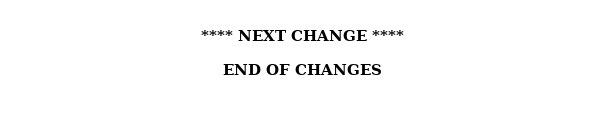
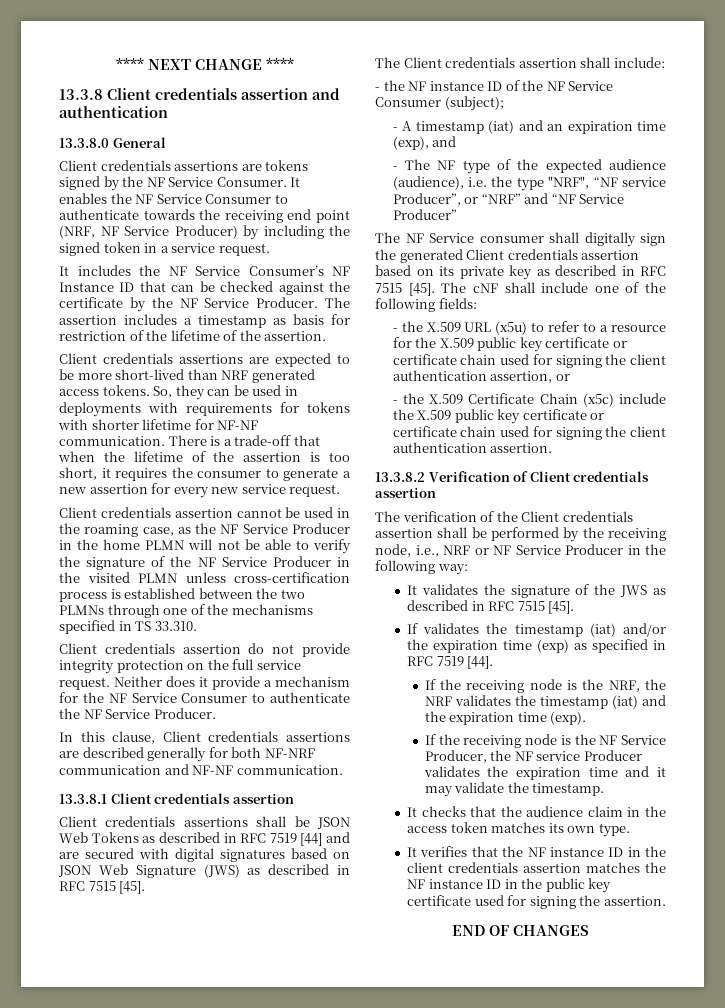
(404, 35) none -> [59,88,340,100] [59,106,168,118] [59,137,166,148] [59,160,309,171] [59,176,301,191] [59,193,288,204] [59,209,350,223] [59,225,350,240] [59,242,270,256] [59,265,350,276] [59,281,350,295] [59,297,350,312] [59,314,350,328] [59,330,327,341] [59,353,350,367] [59,369,315,383] [59,385,298,400] [59,402,350,417] [58,419,259,430] [59,435,320,446] [58,451,350,462] [59,467,351,481] [59,483,341,498] [59,507,351,518] [59,523,350,537] [59,539,351,554] [59,556,350,570] [59,572,350,583] [59,588,305,602] [59,604,313,618] [59,620,197,634] [59,643,350,657] [59,659,301,674] [59,676,350,690] [59,692,350,703] [59,708,216,719] [59,731,350,744] [59,747,315,762] [59,764,343,775] [59,793,294,804] [59,816,350,829] [59,832,350,846] [59,848,350,862] [58,864,351,878] [59,881,146,894] [375,57,665,68] [375,80,614,91] [375,96,504,111] [392,120,666,134] [392,136,457,150] [392,159,666,174] [392,176,666,191] [392,193,625,206] [392,209,457,220] [375,232,666,247] [375,249,640,263] [375,265,666,280] [375,282,666,296] [375,298,477,312] [392,321,666,335] [392,337,627,352] [392,354,666,368] [392,370,570,383] [392,393,666,407] [392,409,605,424] [392,426,666,440] [392,442,553,453] [375,471,650,482] [375,488,436,498] [375,511,633,522] [375,527,666,542] [375,544,666,557] [375,560,468,575] [407,584,666,598] [407,600,575,614] [407,623,666,637] [407,639,666,653] [407,656,494,669] [424,679,666,693] [424,695,666,709] [424,711,587,725] [424,734,666,748] [424,750,642,763] [423,766,666,780] [424,782,605,797] [407,806,666,817] [407,822,630,837] [407,846,666,857] [407,862,666,873] [407,878,612,893] [407,895,666,909] // 13.3.8 Client credentials assertion and authentication // 13.3.8.0 General // Client credentials assertions are tokens signed by the NF Service Consumer. It enables the NF Service Consumer to authenticate towards the receiving end point (NRF, NF Service Producer) by including the signed token in a service request. // It includes the NF Service Consumer’s NF Instance ID that can be checked against the certificate by the NF Service Producer. The assertion includes a timestamp as basis for restriction of the lifetime of the assertion. // Client credentials assertions are expected to be more short-lived than NRF generated access tokens. So, they can be used in deployments with requirements for tokens with shorter lifetime for NF-NF communication. There is a trade-off that when the lifetime of the assertion is too short, it requires the consumer to generate a new assertion for every new service request. // Client credentials assertion cannot be used in the roaming case, as the NF Service Producer in the home PLMN will not be able to verify the signature of the NF Service Producer in the visited PLMN unless cross-certification process is established between the two PLMNs through one of the mechanisms specified in TS 33.310. // Client credentials assertion do not provide integrity protection on the full service request. Neither does it provide a mechanism for the NF Service Consumer to authenticate the NF Service Producer. // In this clause, Client credentials assertions are described generally for both NF-NRF communication and NF-NF communication. // 13.3.8.1 Client credentials assertion // Client credentials assertions shall be JSON Web Tokens as described in RFC 7519 [44] and are secured with digital signatures based on JSON Web Signature (JWS) as described in RFC 7515 [45]. // The Client credentials assertion shall include: // - the NF instance ID of the NF Service Consumer (subject); // - A timestamp (iat) and an expiration time (exp), and // - The NF type of the expected audience (audience), i.e. the type "NRF", “NF service Producer”, or “NRF” and “NF Service Producer” // The NF Service consumer shall digitally sign the generated Client credentials assertion based on its private key as described in RFC 7515 [45]. The cNF shall include one of the following fields: // - the X.509 URL (x5u) to refer to a resource for the X.509 public key certificate or certificate chain used for signing the client authentication assertion, or // - the X.509 Certificate Chain (x5c) include the X.509 public key certificate or certificate chain used for signing the client authentication assertion. // 13.3.8.2 Verification of Client credentials assertion // The verification of the Client credentials assertion shall be performed by the receiving node, i.e., NRF or NF Service Producer in the following way: // It validates the signature of the JWS as described in RFC 7515 [45]. // If validates the timestamp (iat) and/or the expiration time (exp) as specified in RFC 7519 [44]. // If the receiving node is the NRF, the NRF validates the timestamp (iat) and the expiration time (exp). // If the receiving node is the NF Service Producer, the NF service Producer validates the expiration time and it may validate the timestamp. // It checks that the audience claim in the access token matches its own type. // It verifies that the NF instance ID in the client credentials assertion matches the NF instance ID in the public key certificate used for signing the assertion.

